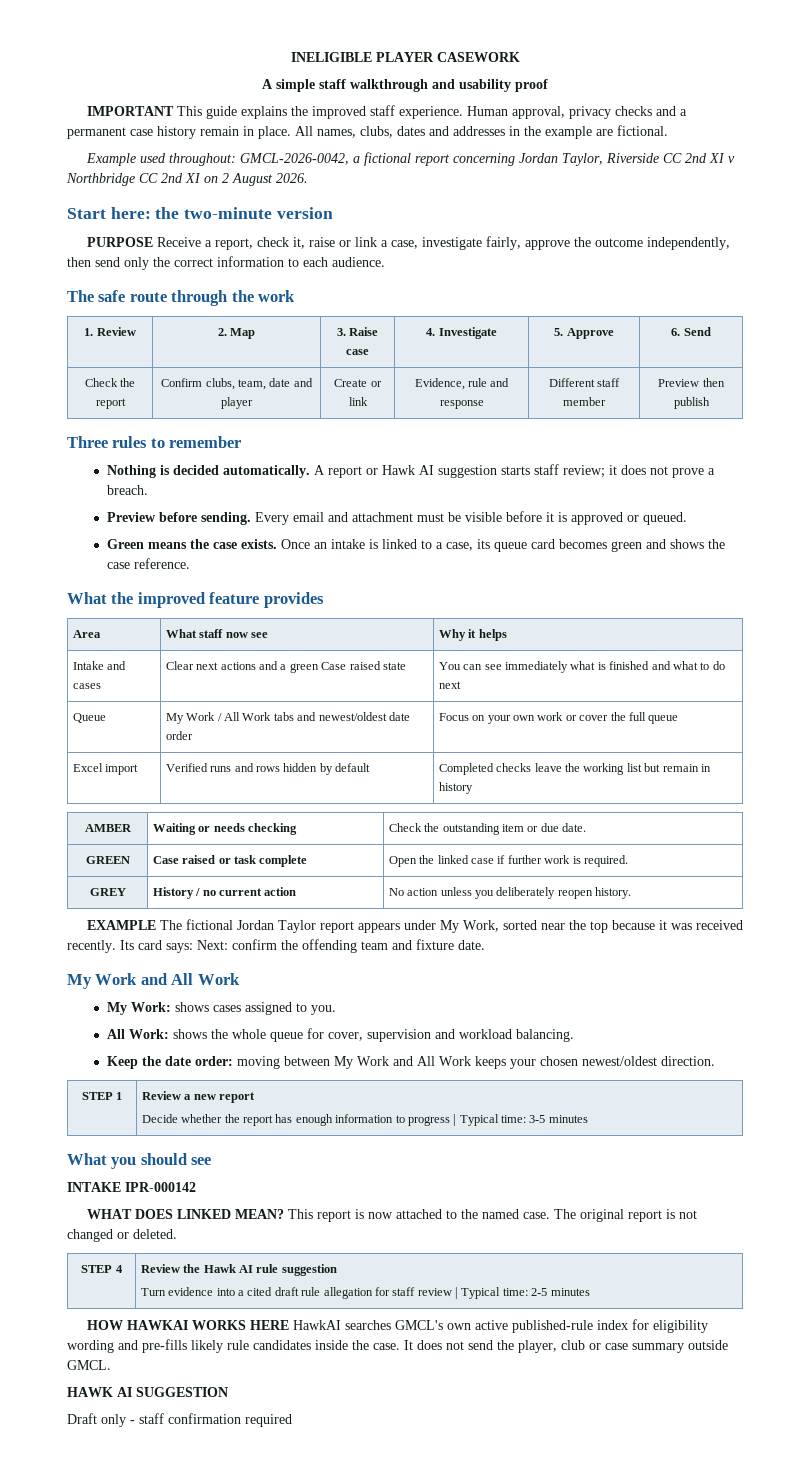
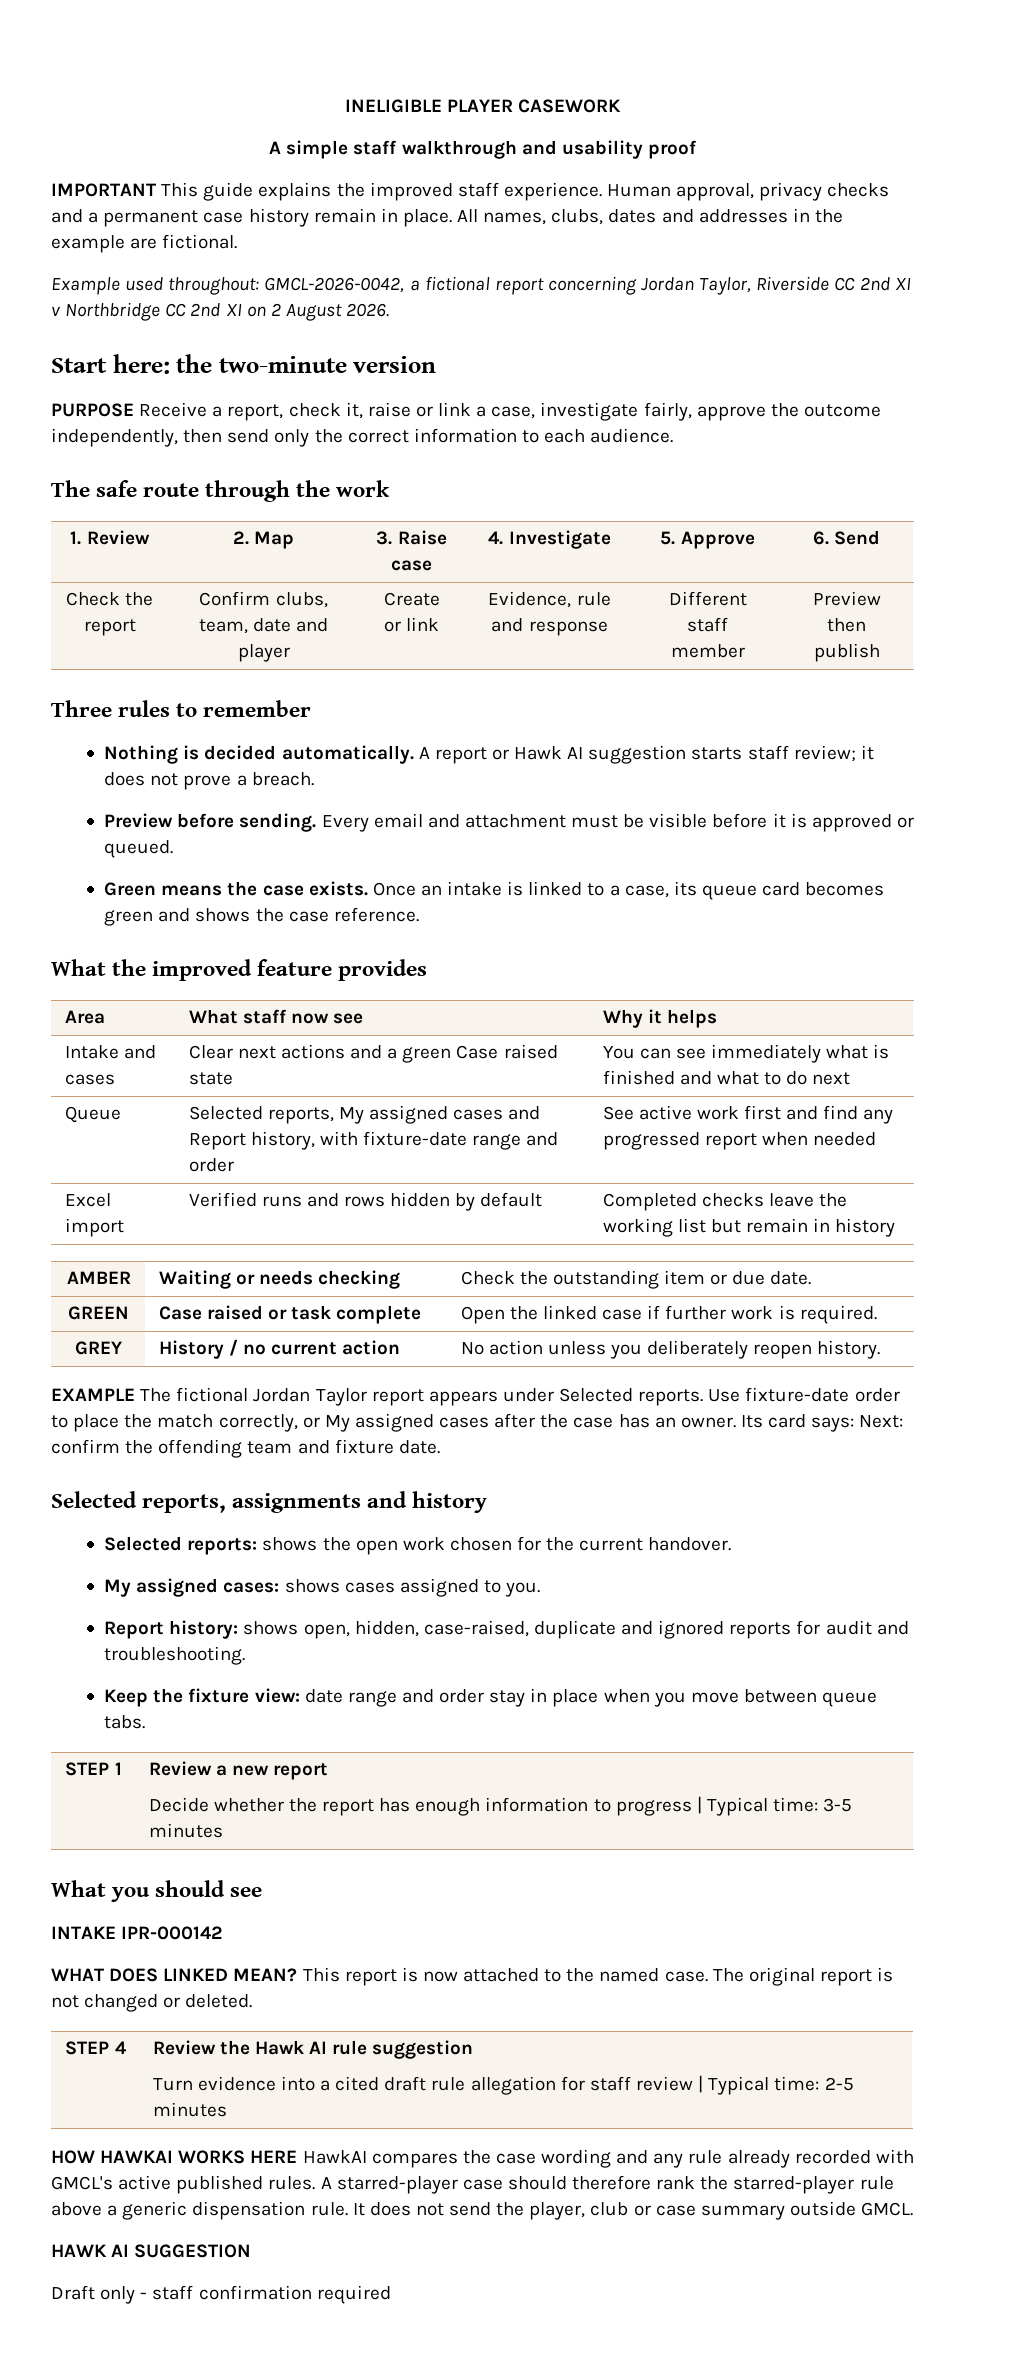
[165,712,410,724] [165,731,193,740] [438,712,679,724] My Work / All Work tabs and newest/oldest date order | Focus on your own work or cover the full queue -> [188,1105,541,1124] [188,1131,559,1150] [188,1158,234,1172] [602,1105,894,1124] [602,1132,877,1150] Selected reports, My assigned cases and Report history, with fixture-date range and order | See active work first and find any progressed report when needed
[439,920,743,933] [67,940,116,953] My Work, sorted near the top because it was received recently. -> [559,1387,900,1406] [51,1413,736,1432] Selected reports. Use fixture-date order to place the match correctly, or My assigned cases after the case has an owner.
[67,973,240,989] [106,1002,171,1015] My Work and All Work // My Work: -> [51,1491,488,1513] [104,1536,732,1555] [104,1578,280,1597] Selected reports, assignments and history // Selected reports: shows the open work chosen for the current handover. // My assigned cases:
[106,1028,574,1042] [106,1056,715,1069] All Work: shows the whole queue for cover, supervision and workload balancing. // Keep the date order: moving between My Work and All Work keeps your chosen newest/oldest direction. -> [104,1620,909,1639] [104,1646,246,1665] [104,1688,878,1707] [104,1715,146,1729] Report history: shows open, hidden, case-raised, duplicate and ignored reports for audit and troubleshooting. // Keep the fixture view: date range and order stay in place when you move between queue tabs.
[344,1319,708,1333] [67,1339,400,1353] searches GMCL's own active published-rule index for eligibility wording and pre-fills likely rule candidates inside the case. -> [371,2149,914,2168] [51,2175,894,2194] [51,2201,348,2220] compares the case wording and any rule already recorded with GMCL's active published rules. A starred-player case should therefore rank the starred-player rule above a generic dispensation rule.

